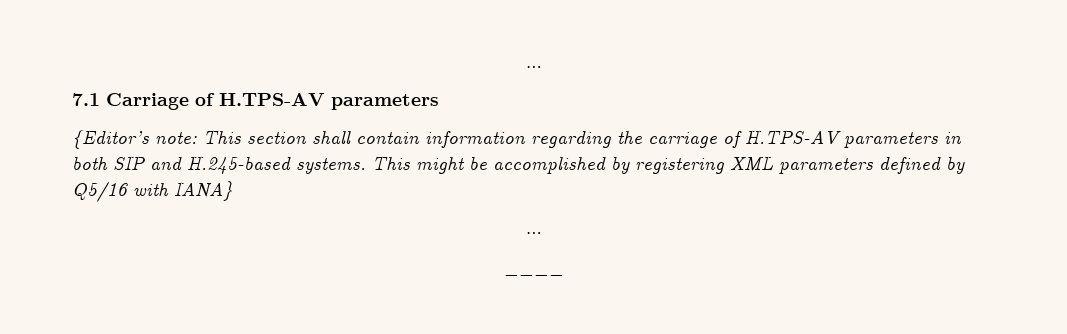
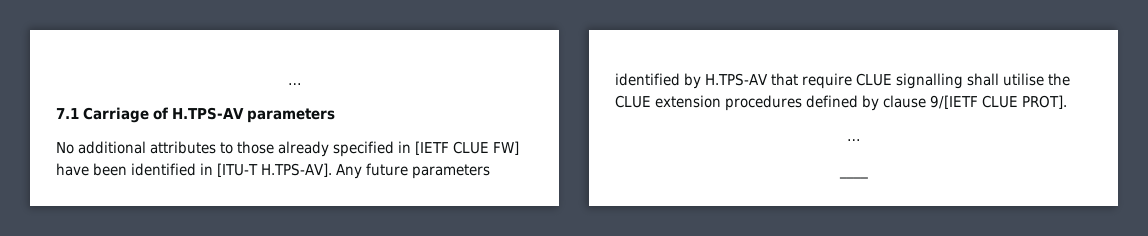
[72,130,962,149] [72,156,965,174] [72,181,233,202] {Editor’s note: This section shall contain information regarding the carriage of H.TPS-AV parameters in both SIP and H.245-based systems. This might be accomplished by registering XML parameters defined by Q5/16 with IANA} -> [56,141,519,157] [56,163,490,179] [615,73,1070,89] [615,95,1067,111] No additional attributes to those already specified in [IETF CLUE FW] have been identified in [ITU-T H.TPS-AV]. Any future parameters identified by H.TPS-AV that require CLUE signalling shall utilise the CLUE extension procedures defined by clause 9/[IETF CLUE PROT].

